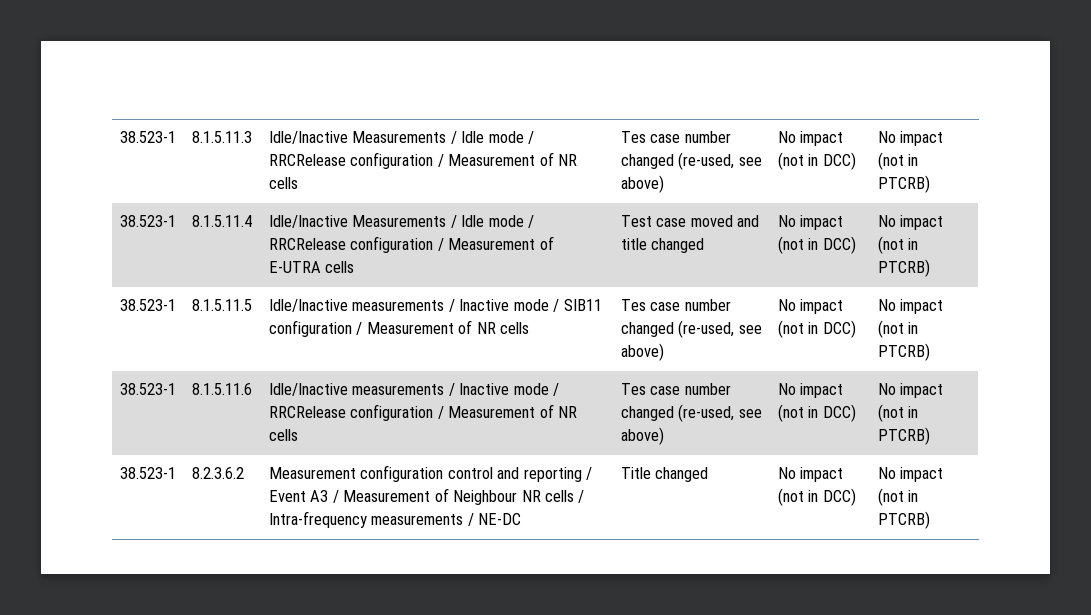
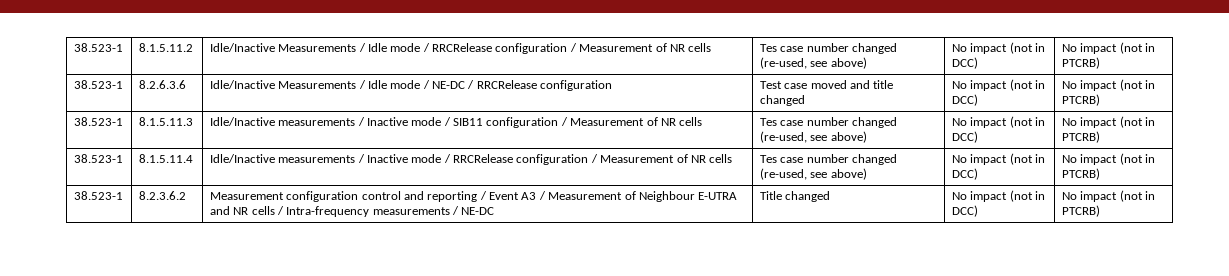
[119,131,176,143] [191,131,252,143] 38.523-1 | 8.1.5.11.3 -> [73,43,123,52] [138,43,193,52] 38.523-1 | 8.1.5.11.2
[191,215,252,227] [268,215,535,228] [268,236,554,253] [268,261,355,273] 8.1.5.11.4 | Idle/Inactive Measurements / Idle mode / RRCRelease configuration / Measurement of E-UTRA cells -> [138,80,186,89] [209,80,613,91] 8.2.6.3.6 | Idle/Inactive Measurements / Idle mode / NE-DC / RRCRelease configuration
[191,299,252,311] 8.1.5.11.5 -> [138,117,193,126] 8.1.5.11.3
[191,383,252,395] 8.1.5.11.6 -> [138,154,193,163] 8.1.5.11.4
(518, 497) none -> [698,192,738,200] [209,206,230,215] E-UTRA and

